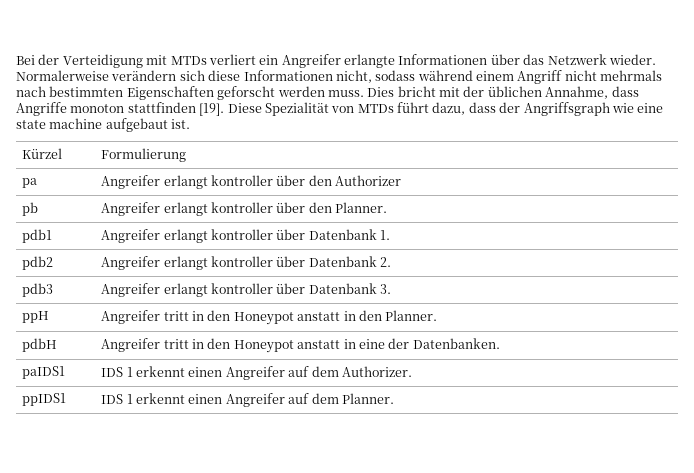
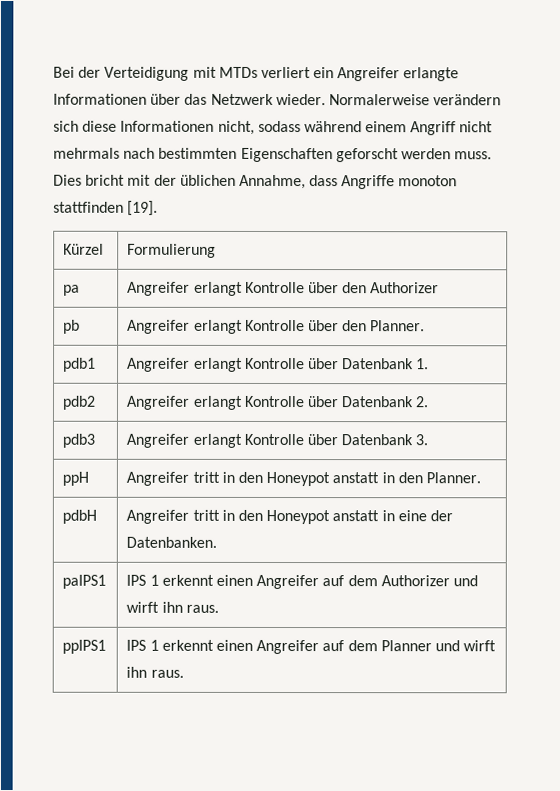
[227,102,664,116] [16,118,191,132] Diese Spezialität von MTDs führt dazu, dass der Angriffsgraph wie eine state machine aufgebaut ist. -> (159, 208) none
[211,175,274,186] kontroller -> [244,281,305,294] Kontrolle
[211,202,274,213] kontroller -> [244,319,305,332] Kontrolle
[211,229,274,240] kontroller -> [244,357,305,370] Kontrolle
[211,256,274,267] kontroller -> [243,395,304,408] Kontrolle
[211,283,274,294] kontroller -> [243,433,304,446] Kontrolle
[22,366,66,379] [101,366,412,380] [22,393,67,406] [101,393,394,407] paIDS1 | IDS 1 erkennt einen Angreifer auf dem Authorizer. // ppIDS1 | IDS 1 erkennt einen Angreifer auf dem Planner. -> [62,574,107,589] [126,574,478,590] [126,601,219,613] [62,639,107,654] [126,639,497,655] [126,666,184,678] paIPS1 | IPS 1 erkennt einen Angreifer auf dem Authorizer und wirft ihn raus. // ppIPS1 | IPS 1 erkennt einen Angreifer auf dem Planner und wirft ihn raus.

